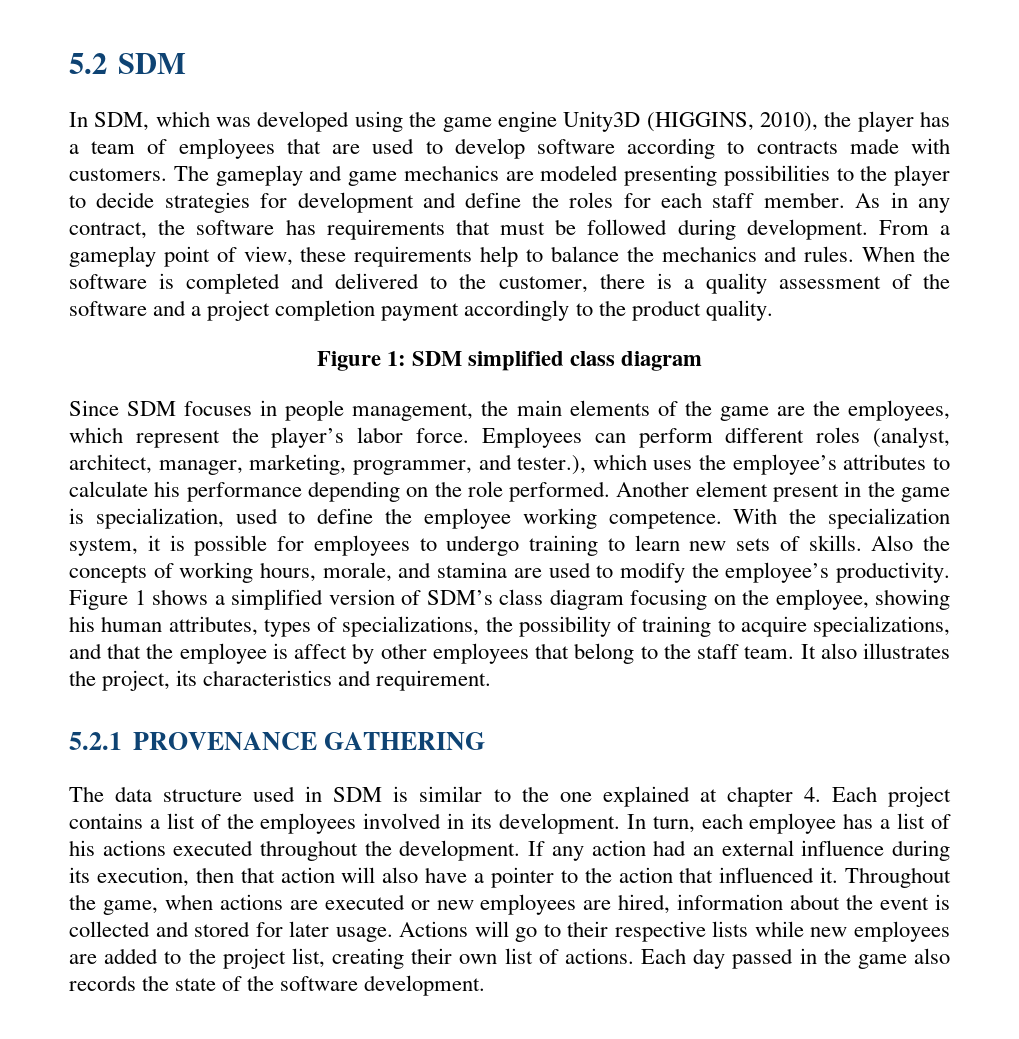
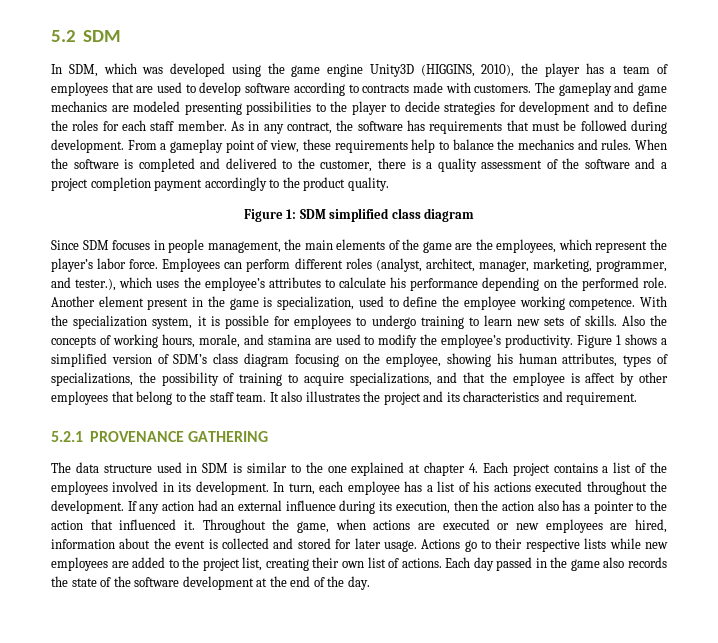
(456, 200) none -> [618,103,629,112] to
[467,481,611,502] role performed. -> [581,277,667,291] performed role.
[102,670,171,691] project, -> [383,391,444,405] project and
[240,867,468,883] that action will also have -> [481,500,581,511] the action also has
[474,921,509,937] will -> (461, 544) none
[364,975,486,996] development. -> [182,576,370,590] development at the end of the day.

